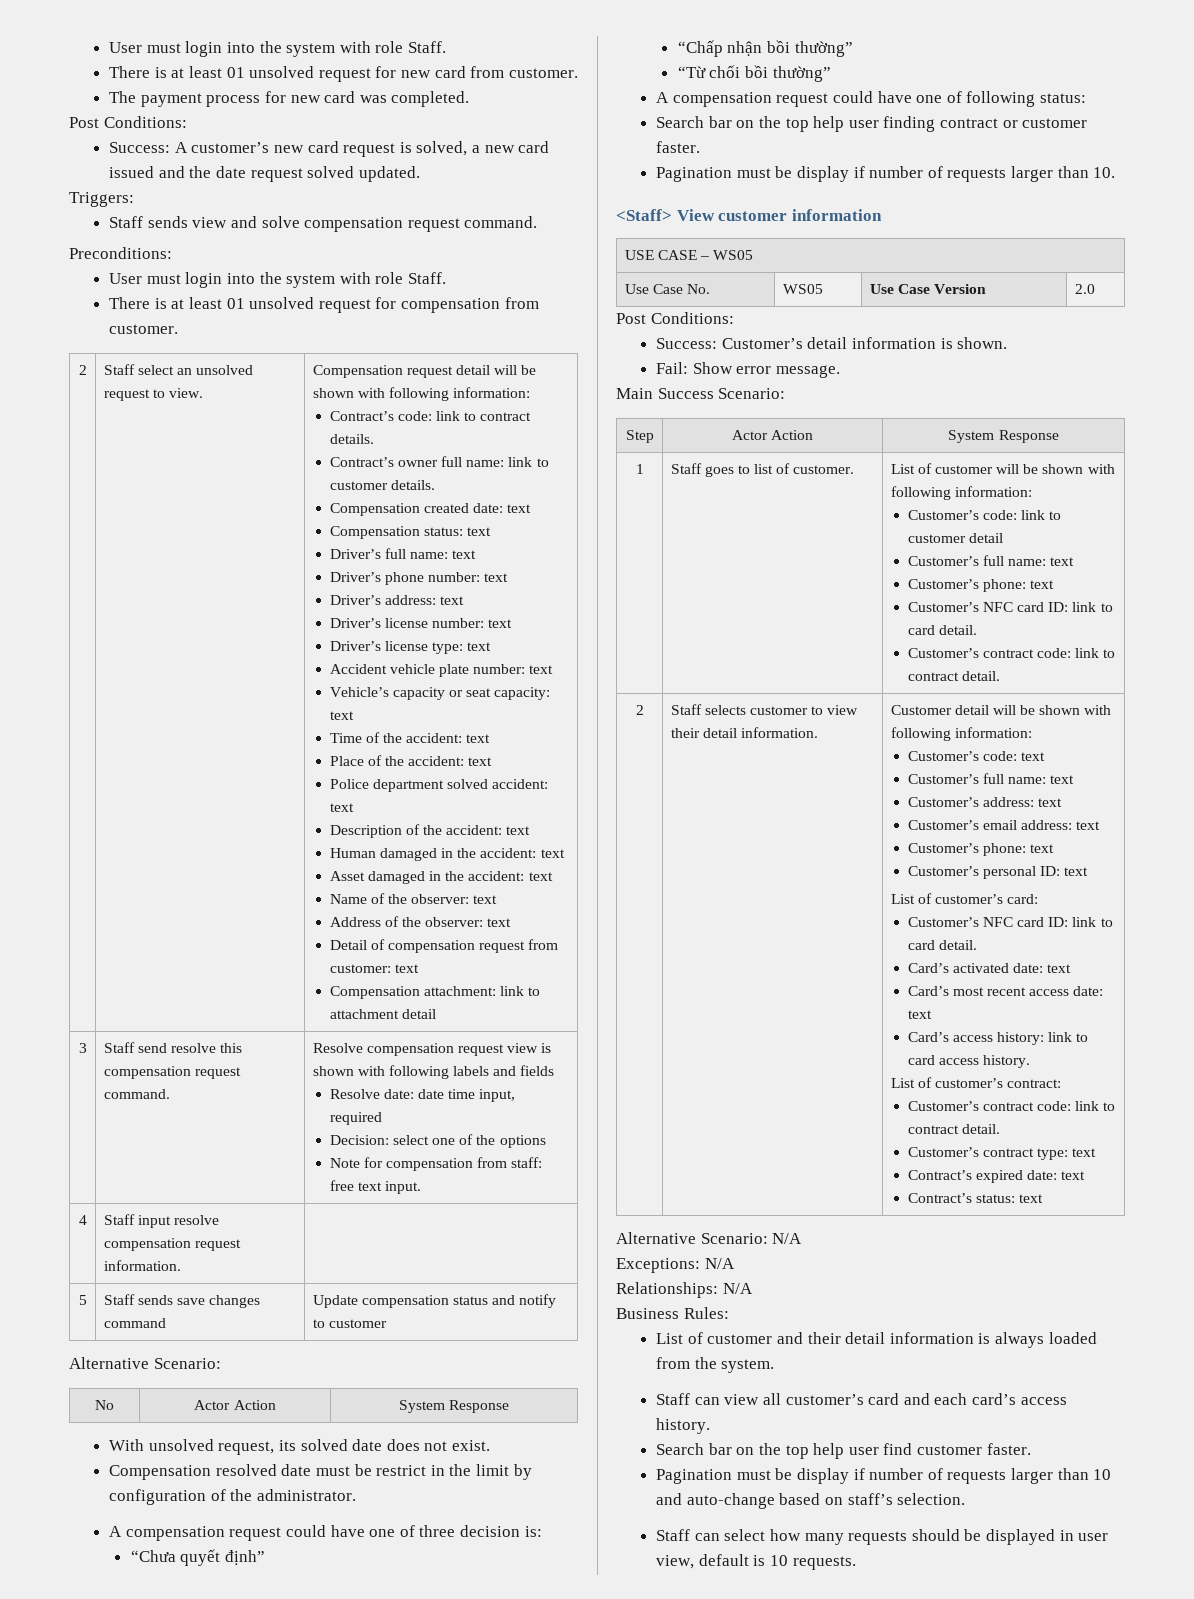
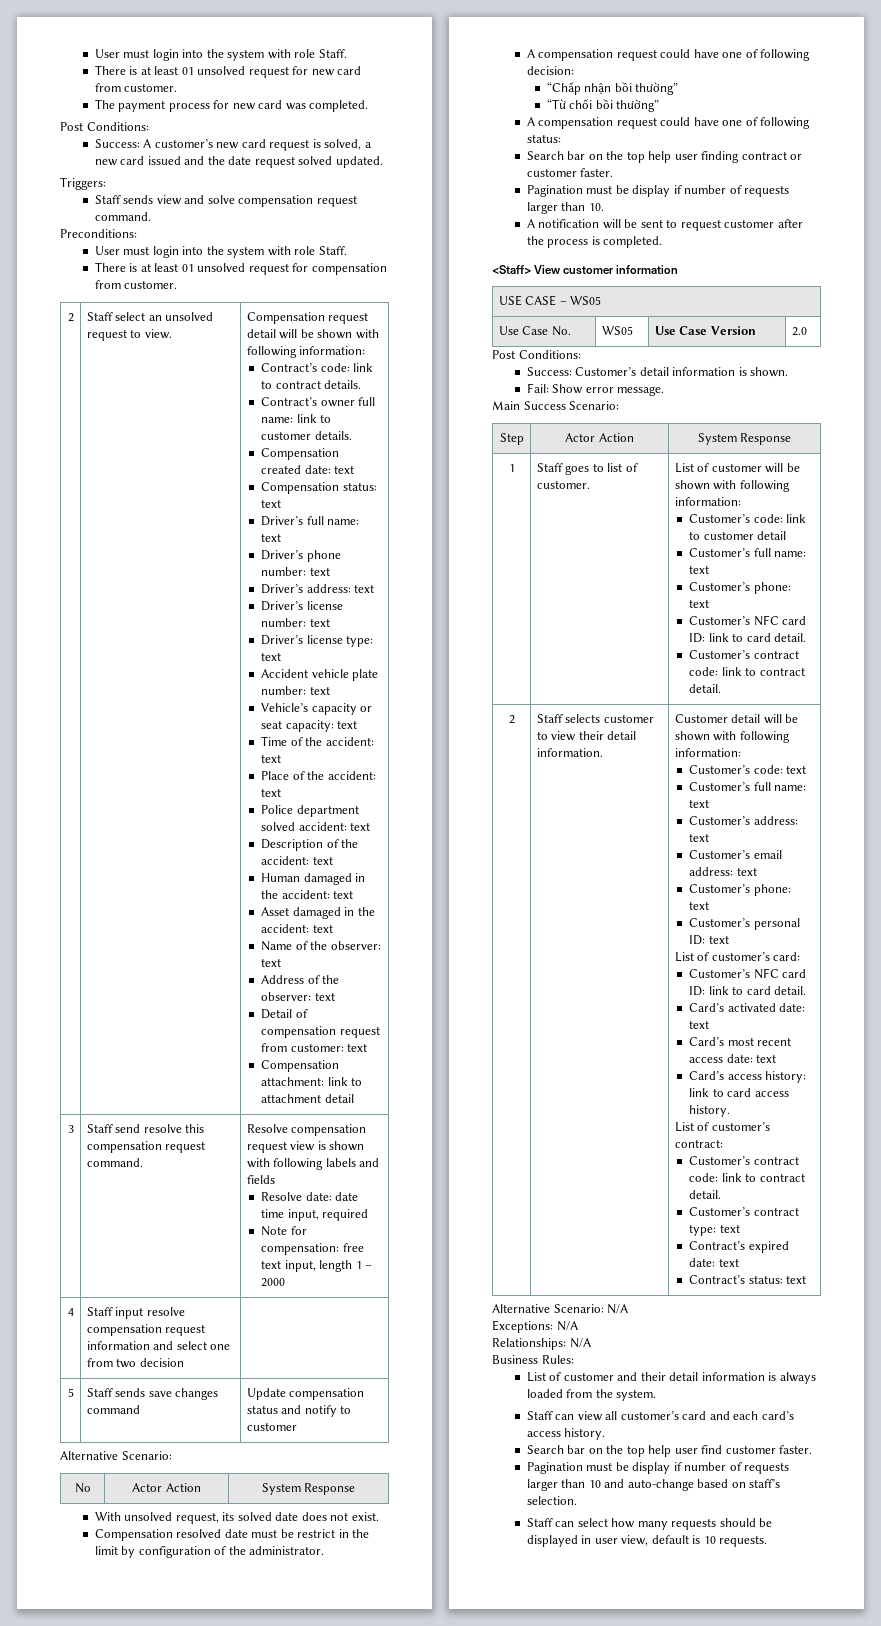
[329,1134,546,1148] [329,1157,543,1171] [329,1180,421,1194] Decision: select one of the options // Note for compensation from staff: free text input. -> [261,1226,307,1236] [261,1243,364,1255] [261,1260,373,1272] [261,1278,286,1287] Note for compensation: free text input, length 1 – 2000
[103,1260,181,1271] information. -> [86,1341,231,1350] [86,1358,184,1368] information and select one from two decision
[419,1525,542,1537] [130,1549,265,1566] three decision is: // “Chưa quyết định” -> [760,49,811,61] [526,66,574,75] following decision:
(1116, 172) none -> [526,219,803,231] [526,236,663,248] // A notification will be sent to request customer after the process is completed.

